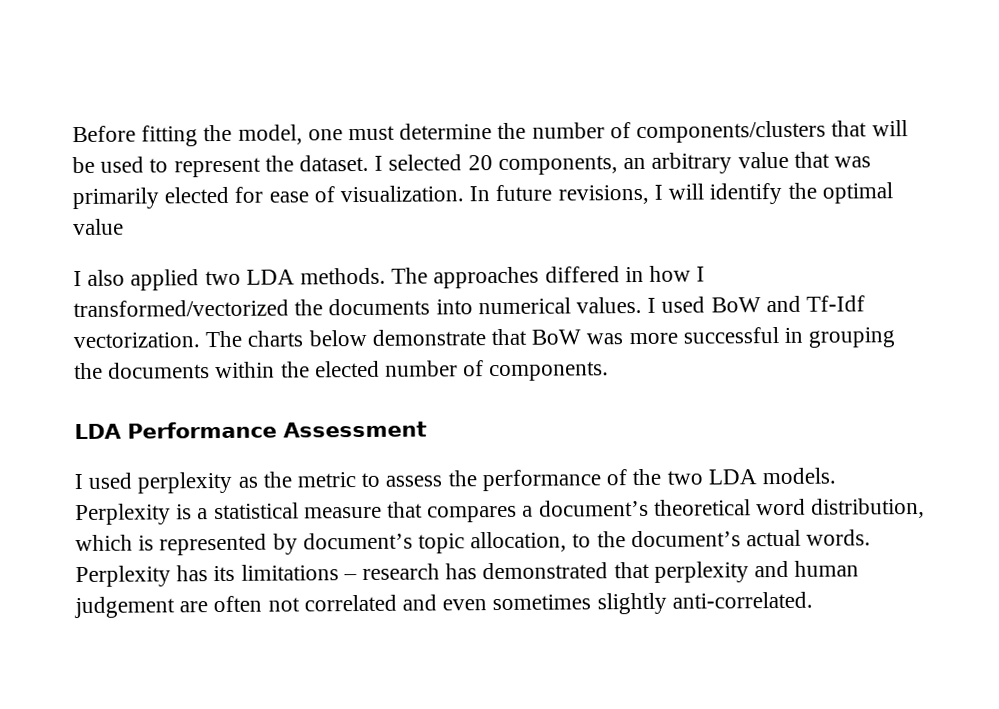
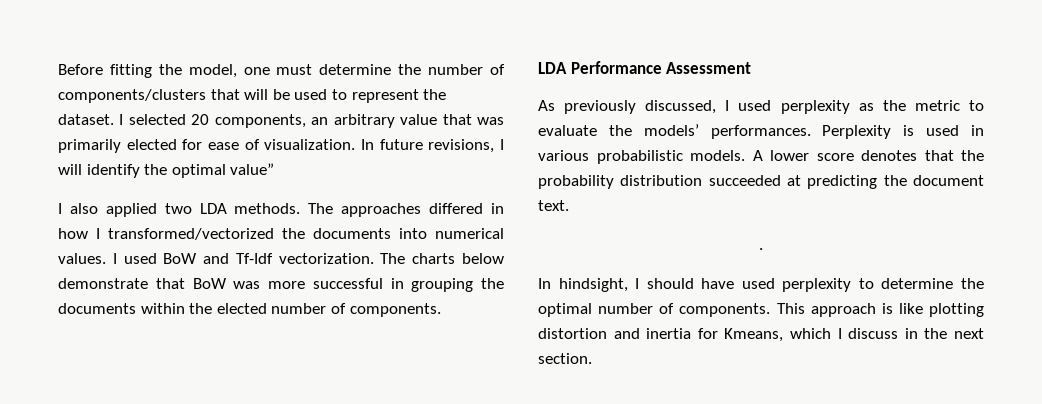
[73,218,124,236] value -> [230,163,275,175] value”
(427, 429) none -> [538,100,717,114] As previously discussed,
[385,467,836,492] [75,497,926,526] [75,529,872,556] [75,560,860,588] [74,591,813,619] assess the performance of the two LDA models. Perplexity is a statistical measure that compares a document’s theoretical word distribution, which is represented by document’s topic allocation, to the document’s actual words. Perplexity has its limitations – research has demonstrated that perplexity and human judgement are often not correlated and even sometimes slightly anti-correlated. -> [538,124,984,139] [538,150,984,164] [538,175,984,189] [538,200,569,211] [759,248,763,250] [538,278,984,292] [538,303,984,317] [538,328,985,342] [538,353,592,364] evaluate the models’ performances. Perplexity is used in various probabilistic models. A lower score denotes that the probability distribution succeeded at predicting the document text. // . // In hindsight, I should have used perplexity to determine the optimal number of components. This approach is like plotting distortion and inertia for Kmeans, which I discuss in the next section.

